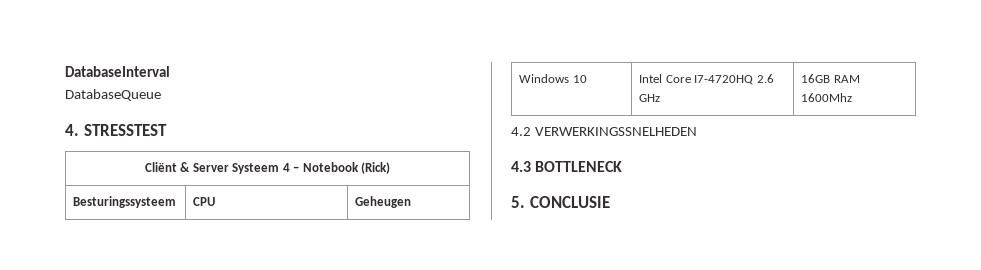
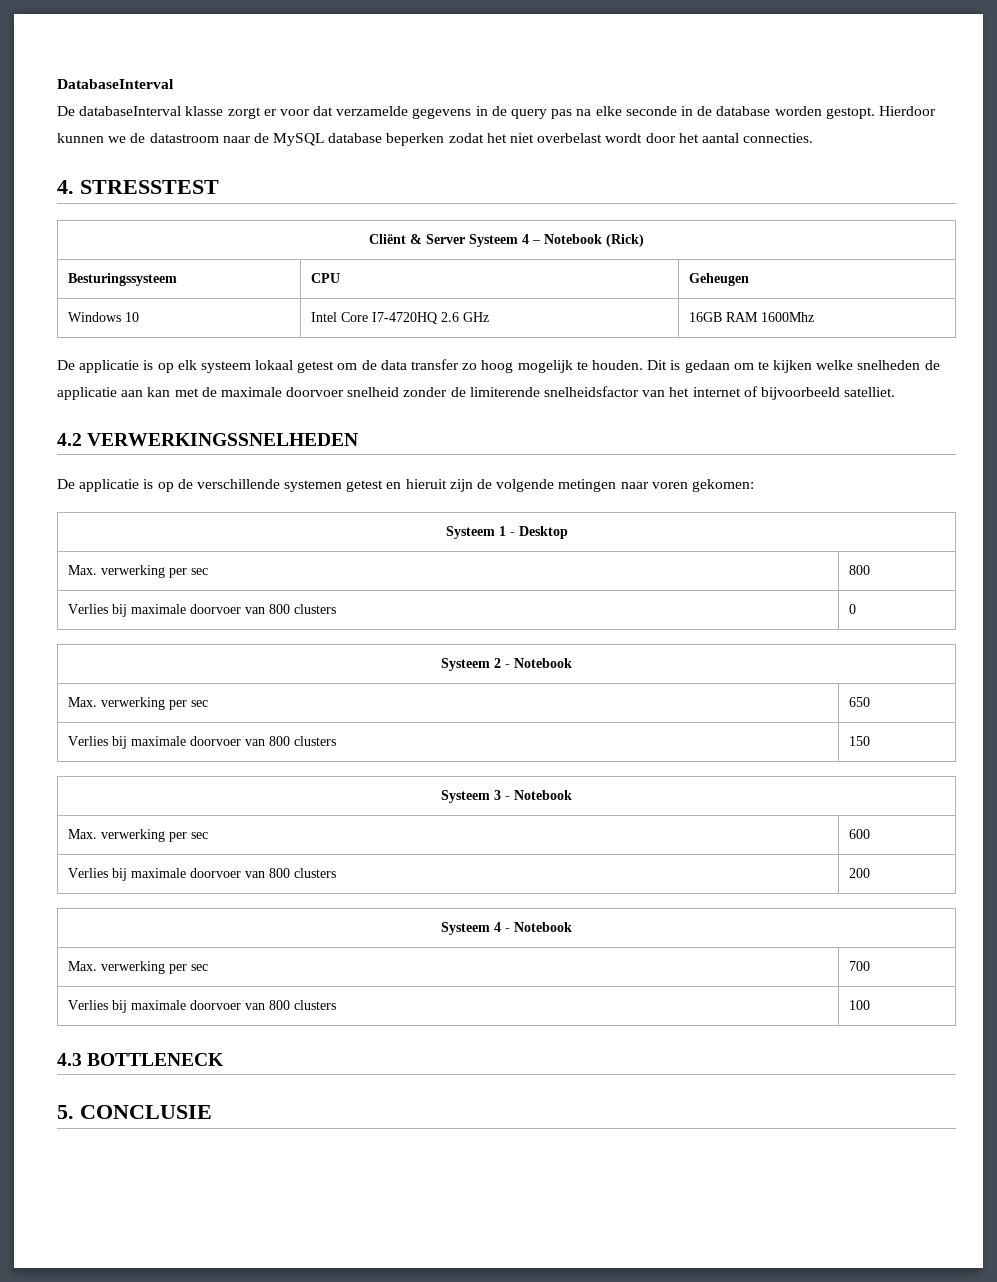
[65,89,161,101] DatabaseQueue -> [57,106,936,119] [57,133,814,146] De databaseInterval klasse zorgt er voor dat verzamelde gegevens in de query pas na elke seconde in de database worden gestopt. Hierdoor kunnen we de datastroom naar de MySQL database beperken zodat het niet overbelast wordt door het aantal connecties.
[511,127,697,136] 4.2 VERWERKINGSSNELHEDEN -> [57,359,940,373] [57,386,896,400] [57,433,359,446] [57,479,754,492] [445,526,568,539] [68,565,209,578] [849,565,871,575] [68,604,337,617] [849,604,857,614] [441,658,572,671] [68,697,209,710] [849,697,871,707] [68,736,337,749] [849,736,871,746] [441,790,572,803] [68,829,209,842] [849,829,871,839] [68,868,337,881] [849,868,871,878] [441,922,572,935] [68,961,209,974] [849,961,871,971] [68,1000,337,1013] [849,1000,871,1010] De applicatie is op elk systeem lokaal getest om de data transfer zo hoog mogelijk te houden. Dit is gedaan om te kijken welke snelheden de applicatie aan kan met de maximale doorvoer snelheid zonder de limiterende snelheidsfactor van het internet of bijvoorbeeld satelliet. // 4.2 VERWERKINGSSNELHEDEN // De applicatie is op de verschillende systemen getest en hieruit zijn de volgende metingen naar voren gekomen: // Systeem 1 - Desktop // Max. verwerking per sec | 800 // Verlies bij maximale doorvoer van 800 clusters | 0 // Systeem 2 - Notebook // Max. verwerking per sec | 650 // Verlies bij maximale doorvoer van 800 clusters | 150 // Systeem 3 - Notebook // Max. verwerking per sec | 600 // Verlies bij maximale doorvoer van 800 clusters | 200 // Systeem 4 - Notebook // Max. verwerking per sec | 700 // Verlies bij maximale doorvoer van 800 clusters | 100

